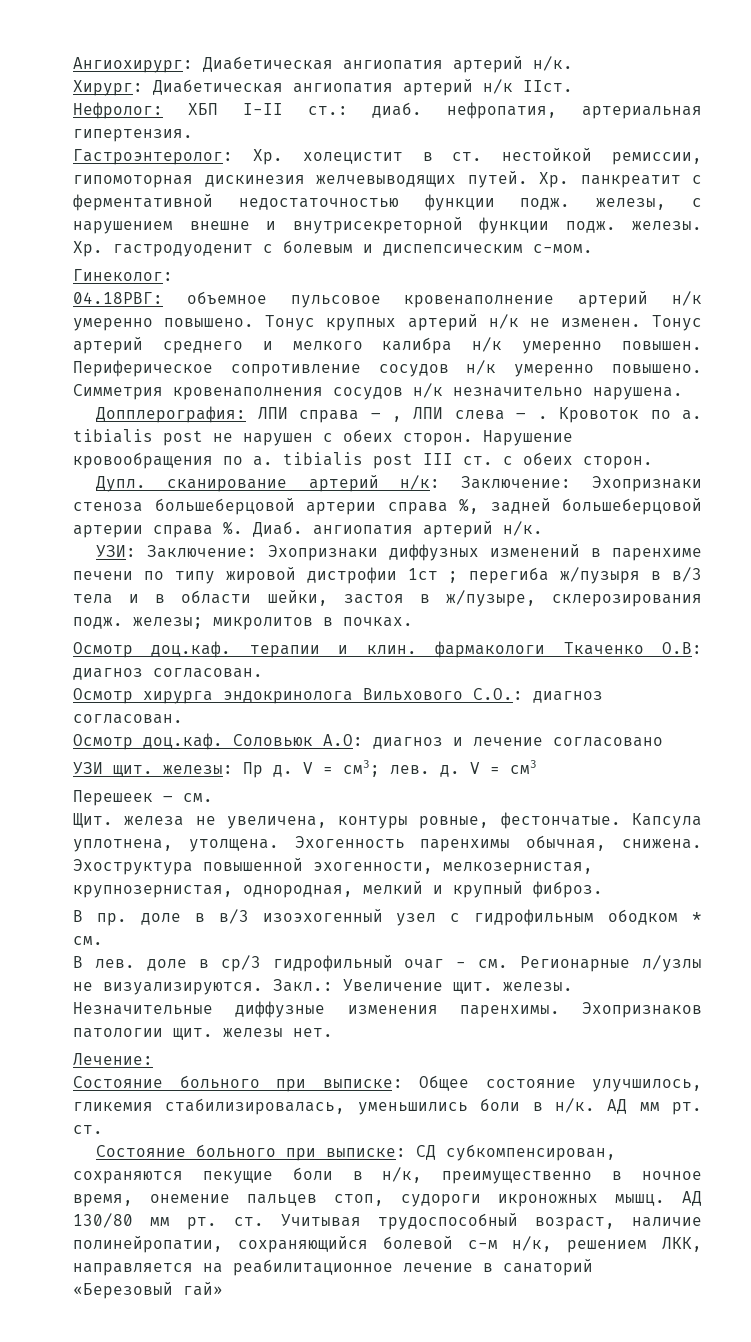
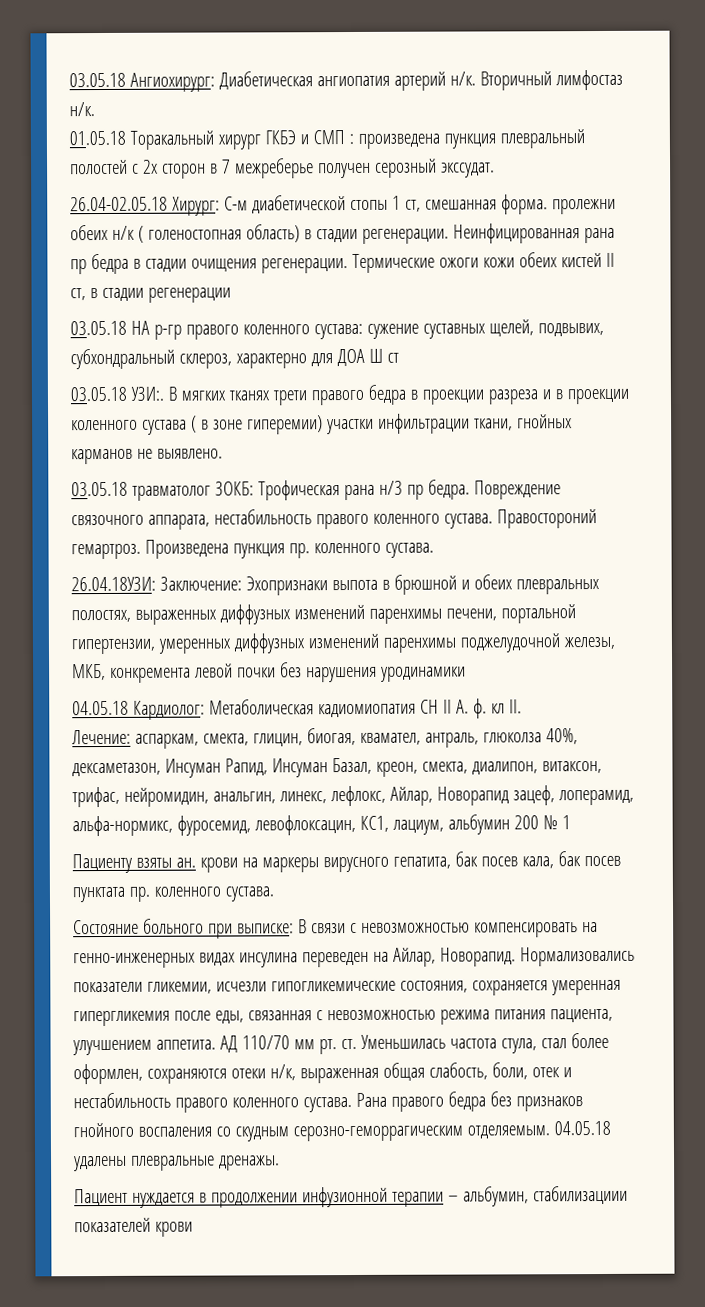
(73, 65) none -> [69,72,126,88] 03.05.18
[73,79,573,96] [73,102,702,119] [73,129,193,142] [73,148,702,165] [73,171,702,188] [73,194,702,211] [73,217,702,234] [73,240,593,257] [73,269,173,282] [73,291,702,308] [73,314,702,331] [73,337,702,354] [73,360,702,377] [73,383,683,400] [96,406,702,423] [73,429,573,446] [73,452,653,469] [96,475,702,492] [73,498,702,515] [73,521,543,538] [96,544,702,561] [73,567,702,584] [73,590,702,607] [73,617,413,630] [73,641,703,658] [73,668,263,680] [73,688,603,704] [73,714,183,724] [73,733,663,750] [73,760,537,778] [73,790,213,806] [73,812,702,829] [73,835,702,852] [73,858,593,875] [73,881,603,898] [73,909,702,926] [73,936,103,945] [73,955,702,972] [73,979,573,995] [73,1001,702,1018] [73,1028,333,1040] [73,1053,153,1066] [73,1075,702,1092] [73,1098,702,1115] [73,1125,103,1134] [96,1144,617,1161] [73,1167,702,1184] [73,1191,702,1207] [73,1213,702,1230] [73,1236,702,1253] [73,1259,593,1276] [73,1282,223,1299] // Хирург: Диабетическая ангиопатия артерий н/к IIcт. // Нефролог: ХБП I-II ст.: диаб. нефропатия, артериальная гипертензия. // Гастроэнтеролог: Хр. холецистит в ст. нестойкой ремиссии, гипомоторная дискинезия желчевыводящих путей. Хр. панкреатит с ферментативной недостаточностью функции подж. железы, с нарушением внешне и внутрисекреторной функции подж. железы. Хр. гастродуоденит с болевым и диспепсическим с-мом. // Гинеколог: // 04.18РВГ: объемное пульсовое кровенаполнение артерий н/к умеренно повышено. Тонус крупных артерий н/к не изменен. Тонус артерий среднего и мелкого калибра н/к умеренно повышен. Периферическое сопротивление сосудов н/к умеренно повышено. Симметрия кровенаполнения сосудов н/к незначительно нарушена. // Допплерография: ЛПИ справа – , ЛПИ слева – . Кровоток по а. tibialis роst не нарушен с обеих сторон. Нарушение кровообращения по а. tibialis роst III ст. с обеих сторон. // Дупл. сканирование артерий н/к: Заключение: Эхопризнаки стеноза большеберцовой артерии справа %, задней большеберцовой артерии справа %. Диаб. ангиопатия артерий н/к. // УЗИ: Заключение: Эхопризнаки диффузных изменений в паренхиме печени по типу жировой дистрофии 1ст ; перегиба ж/пузыря в в/3 тела и в области шейки, застоя в ж/пузыре, склерозирования подж. железы; микролитов в почках. // Осмотр доц.каф. терапии и клин. фармакологи Ткаченко О.В: диагноз согласован. // Осмотр хирурга эндокринолога Вильхового С.О.: диагноз согласован. // Осмотр доц.каф. Соловьюк А.О: диагноз и лечение согласовано // УЗИ щит. железы: Пр д. V = см3; лев. д. V = см3 // Перешеек – см. // Щит. железа не увеличена, контуры ровные, фестончатые. Капсула уплотнена, утолщена. Эхогенность паренхимы обычная, снижена. Эхоструктура повышенной эхогенности, мелкозернистая, крупнозернистая, однородная, мелкий и крупный фиброз. // В пр. доле в в/3 изоэхогенный узел с гидрофильным ободком * см. // В лев. доле в ср/3 гидрофильный очаг - см. Регионарные л/узлы не визуализируются. Закл.: Увеличение щит. железы. Незначительные диффузные изменения паренхимы. Эхопризнаков патологии щит. железы нет. // Лечение: // Состояние больного при выписке: Общее состояние улучшилось, гликемия стабилизировалась, уменьшились боли в н/к. АД мм рт. ст. // Состояние больного при выписке: СД субкомпенсирован, сохраняются пекущие боли в н/к, преимущественно в ночное время, онемение пальцев стоп, судороги икроножных мышц. АД 130/80 мм рт. ст. Учитывая трудоспособный возраст, наличие полинейропатии, сохраняющийся болевой с-м н/к, решением ЛКК, направляется на реабилитационное лечение в санаторий «Березовый гай» -> [479,69,623,91] [69,102,95,117] [69,129,585,150] [70,158,495,179] [70,194,616,216] [70,223,615,244] [70,252,615,275] [70,287,231,303] [70,319,604,340] [70,348,399,370] [70,384,630,406] [71,413,572,435] [71,448,223,465] [71,479,561,501] [71,509,597,530] [71,539,434,560] [71,574,599,596] [71,604,576,625] [71,633,615,655] [72,662,466,683] [72,698,522,720] [71,727,578,749] [72,757,602,778] [72,785,634,808] [72,814,571,837] [72,851,621,874] [72,886,274,903] [73,918,598,939] [73,946,635,969] [73,979,621,996] [73,1008,613,1027] [72,1032,609,1056] [73,1062,572,1085] [73,1091,583,1113] [73,1120,611,1142] [73,1155,280,1172] [74,1185,628,1208] [74,1217,193,1237] Вторичный лимфостаз н/к. // 01.05.18 Торакальный хирург ГКБЭ и СМП : произведена пункция плевральный полостей с 2х сторон в 7 межреберье получен серозный экссудат. // 26.04-02.05.18 Хирург: С-м диабетической стопы 1 ст, смешанная форма. пролежни обеих н/к ( голеностопная область) в стадии регенерации. Неинфицированная рана пр бедра в стадии очищения регенерации. Термические ожоги кожи обеих кистей II ст, в стадии регенерации // 03.05.18 НА р-гр правого коленного сустава: сужение суставных щелей, подвывих, субхондральный склероз, характерно для ДОА Ш ст // 03.05.18 УЗИ:. В мягких тканях трети правого бедра в проекции разреза и в проекции коленного сустава ( в зоне гиперемии) участки инфильтрации ткани, гнойных карманов не выявлено. // 03.05.18 травматолог ЗОКБ: Трофическая рана н/3 пр бедра. Повреждение связочного аппарата, нестабильность правого коленного сустава. Правостороний гемартроз. Произведена пункция пр. коленного сустава. // 26.04.18УЗИ: Заключение: Эхопризнаки выпота в брюшной и обеих плевральных полостях, выраженных диффузных изменений паренхимы печени, портальной гипертензии, умеренных диффузных изменений паренхимы поджелудочной железы, МКБ, конкремента левой почки без нарушения уродинамики // 04.05.18 Кардиолог: Метаболическая кадиомиопатия СН II А. ф. кл II. // Лечение: аспаркам, смекта, глицин, биогая, квамател, антраль, глюколза 40%, дексаметазон, Инсуман Рапид, Инсуман Базал, креон, смекта, диалипон, витаксон, трифас, нейромидин, анальгин, линекс, лефлокс, Айлар, Новорапид зацеф, лоперамид, альфа-нормикс, фуросемид, левофлоксацин, КС1, лациум, альбумин 200 № 1 // Пациенту взяты ан. крови на маркеры вирусного гепатита, бак посев кала, бак посев пунктата пр. коленного сустава. // Состояние больного при выписке: В связи с невозможностью компенсировать на генно-инженерных видах инсулина переведен на Айлар, Новорапид. Нормализовались показатели гликемии, исчезли гипогликемические состояния, сохраняется умеренная гипергликемия после еды, связанная с невозможностью режима питания пациента, улучшением аппетита. АД 110/70 мм рт. ст. Уменьшилась частота стула, стал более оформлен, сохраняются отеки н/к, выраженная общая слабость, боли, отек и нестабильность правого коленного сустава. Рана правого бедра без признаков гнойного воспаления со скудным серозно-геморрагическим отделяемым. 04.05.18 удалены плевральные дренажы. // Пациент нуждается в продолжении инфузионной терапии – альбумин, стабилизациии показателей крови

